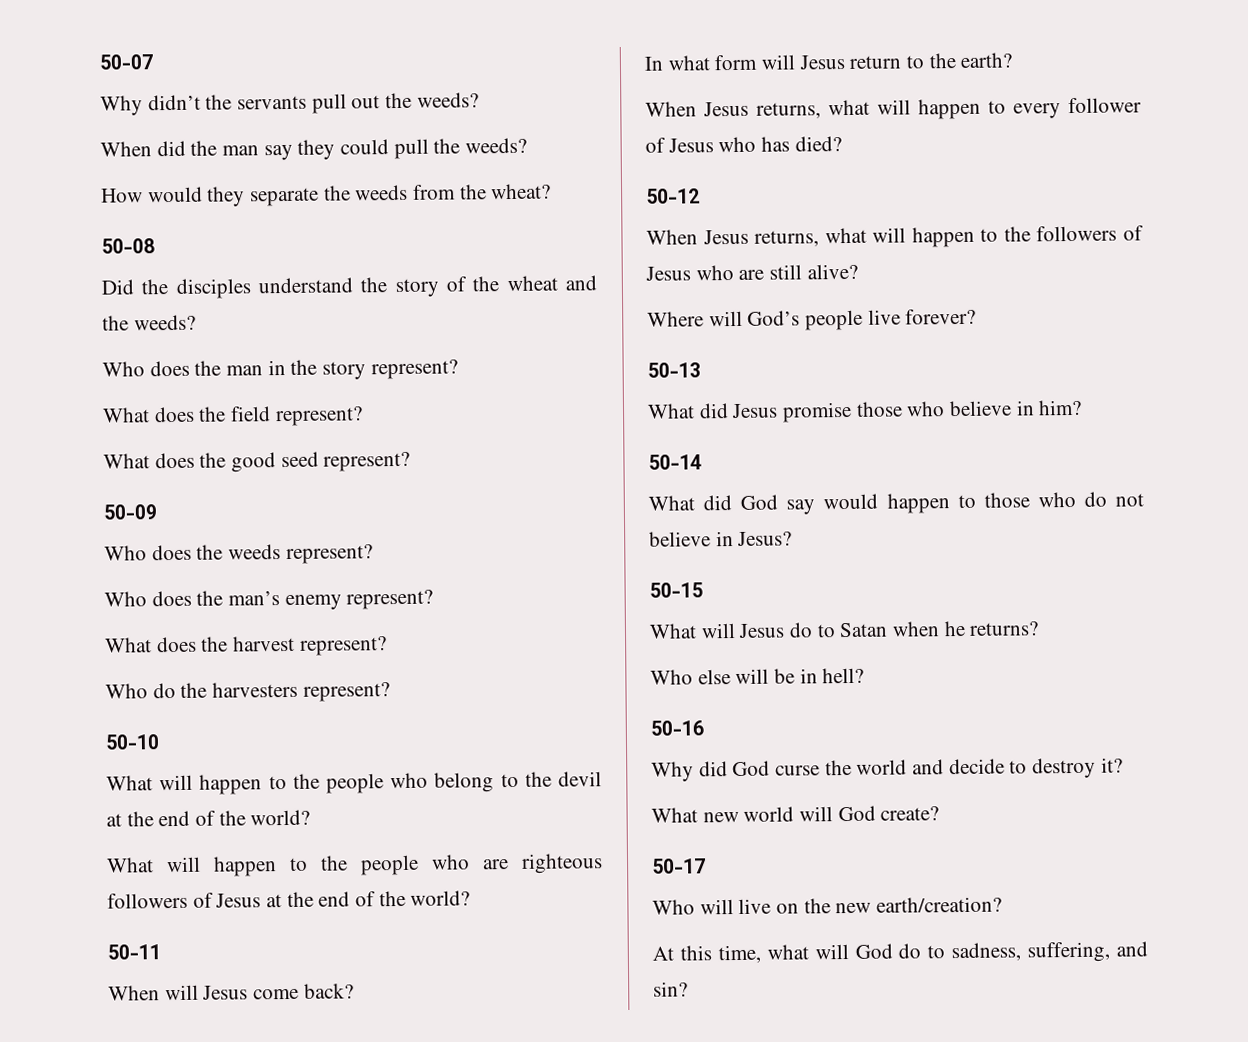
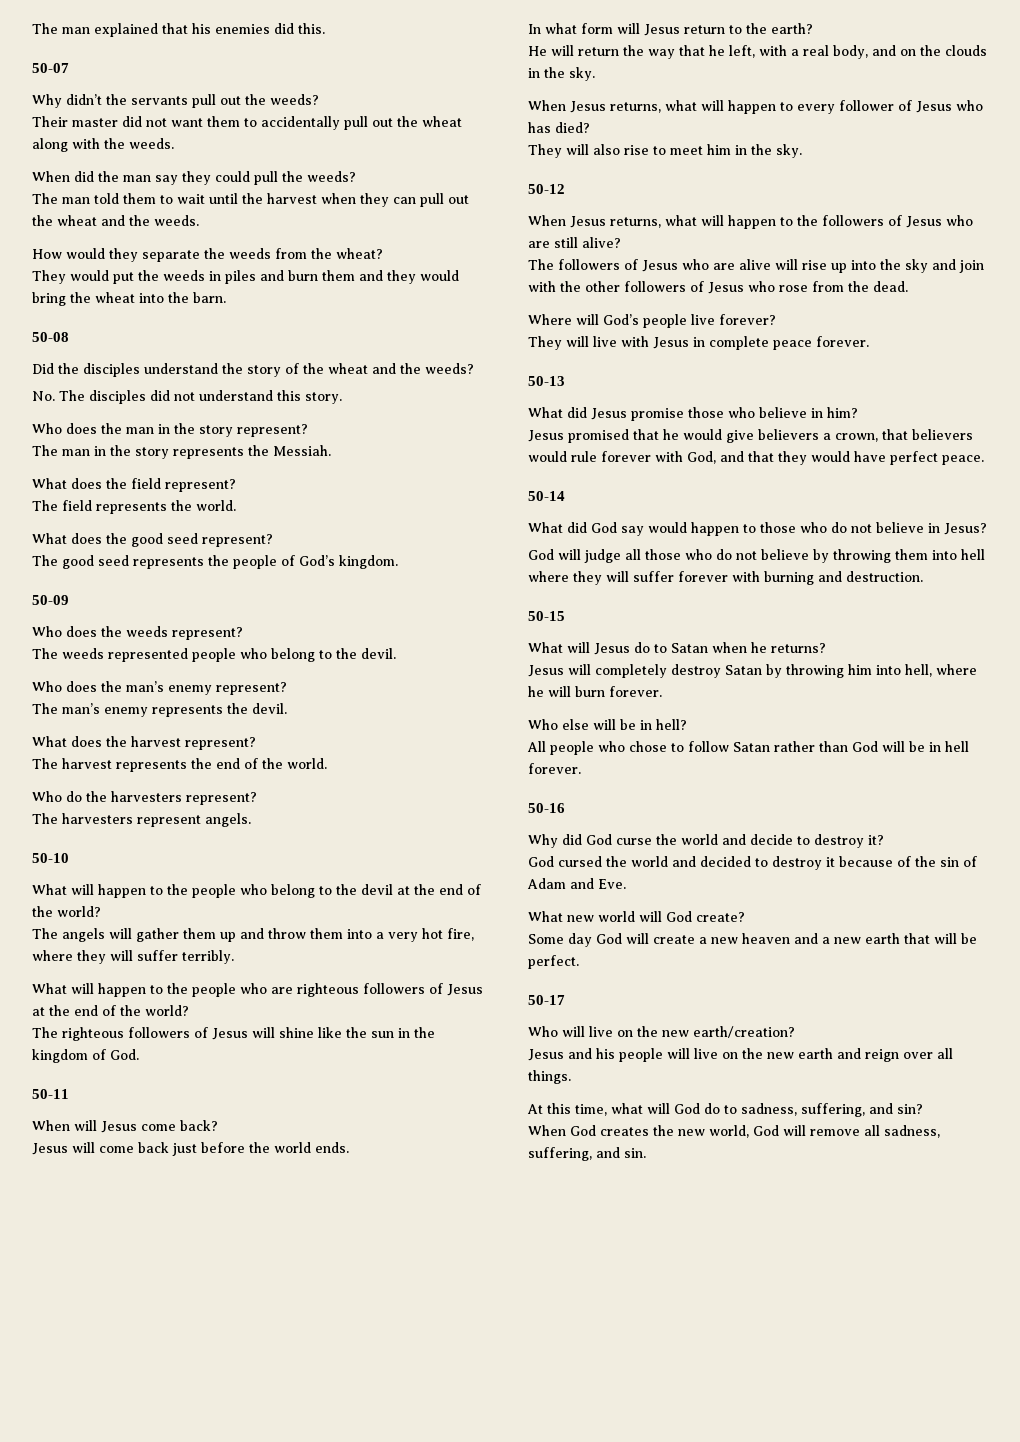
(99, 62) none -> [32,23,325,37] The man explained that his enemies did this. //
(479, 100) none -> [32,116,462,130] [32,138,174,152] // Their master did not want them to accidentally pull out the wheat along with the weeds.
(528, 145) none -> [32,193,469,207] [32,215,199,226] // The man told them to wait until the harvest when they can pull out the wheat and the weeds.
(552, 191) none -> [32,270,459,284] [32,292,226,306] // They would put the weeds in piles and burn them and they would bring the wheat into the barn.
(196, 322) none -> [32,390,342,404] // No. The disciples did not understand this story.
(458, 369) none -> [32,445,331,459] // The man in the story represents the Messiah.
(363, 416) none -> [32,500,236,514] // The field represents the world.
(411, 461) none -> [32,555,398,569] // The good seed represents the people of God’s kingdom.
(373, 554) none -> [32,648,396,662] // The weeds represented people who belong to the devil.
(434, 599) none -> [32,703,287,717] // The man’s enemy represents the devil.
(387, 646) none -> [32,758,327,772] // The harvest represents the end of the world.
(390, 692) none -> [32,813,251,827] // The harvesters represent angels.
(311, 817) none -> [32,928,474,942] [32,950,234,964] // The angels will gather them up and throw them into a very hot fire, where they will suffer terribly.
(471, 898) none -> [32,1027,435,1041] [32,1049,139,1063] // The righteous followers of Jesus will shine like the sun in the kingdom of God.
(354, 991) none -> [32,1142,349,1156] // Jesus will come back just before the world ends.
(1013, 60) none -> [528,45,987,59] [528,67,595,81] // He will return the way that he left, with a real body, and on the clouds in the sky.
(842, 144) none -> [528,144,802,158] // They will also rise to meet him in the sky.
(858, 271) none -> [528,259,984,273] [528,281,908,294] // The followers of Jesus who are alive will rise up into the sky and join with the other followers of Jesus who rose from the dead.
(977, 316) none -> [528,336,869,350] // They will live with Jesus in complete peace forever.
(1083, 407) none -> [528,429,973,443] [528,451,984,465] // Jesus promised that he would give believers a crown, that believers would rule forever with God, and that they would have perfect peace.
(793, 538) none -> [528,549,985,563] [528,571,923,585] // God will judge all those who do not believe by throwing them into hell where they will suffer forever with burning and destruction.
(1040, 628) none -> [528,664,977,678] [528,686,662,697] // Jesus will completely destroy Satan by throwing him into hell, where he will burn forever.
(865, 675) none -> [527,741,969,755] [528,763,581,774] // All people who chose to follow Satan rather than God will be in hell forever.
(1123, 765) none -> [528,856,977,870] [527,878,626,889] // God cursed the world and decided to destroy it because of the sin of Adam and Eve.
(940, 813) none -> [528,933,977,947] [528,955,579,969] // Some day God will create a new heaven and a new earth that will be perfect.
(1003, 904) none -> [528,1048,953,1062] [528,1070,571,1084] // Jesus and his people will live on the new earth and reign over all things.
(688, 989) none -> [528,1125,940,1138] [528,1147,646,1161] // When God creates the new world, God will remove all sadness, suffering, and sin.

